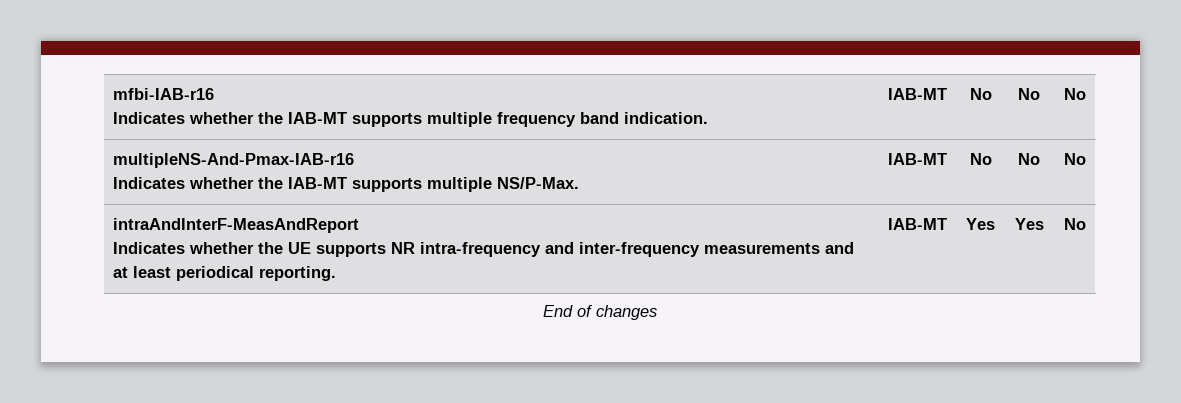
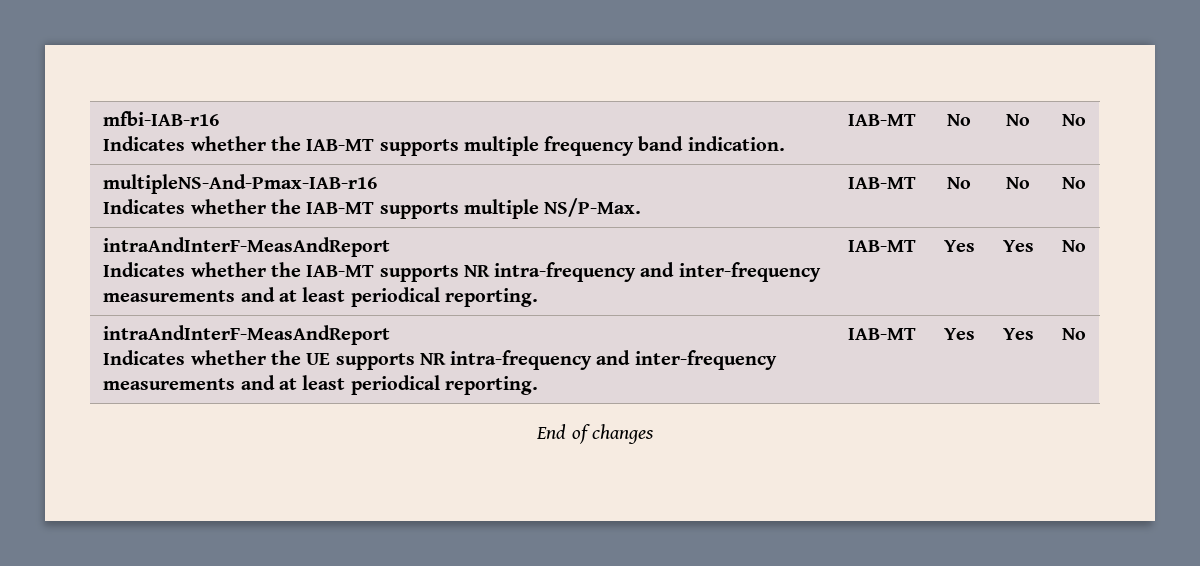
(360, 225) none -> [103,262,821,282] [103,287,538,307] [847,240,916,252] [943,240,975,252] [1002,240,1034,252] [1061,240,1086,252] [103,325,391,345] // Indicates whether the IAB-MT supports NR intra-frequency and inter-frequency measurements and at least periodical reporting. | IAB-MT | Yes | Yes | No // intraAndInterF-MeasAndReport

